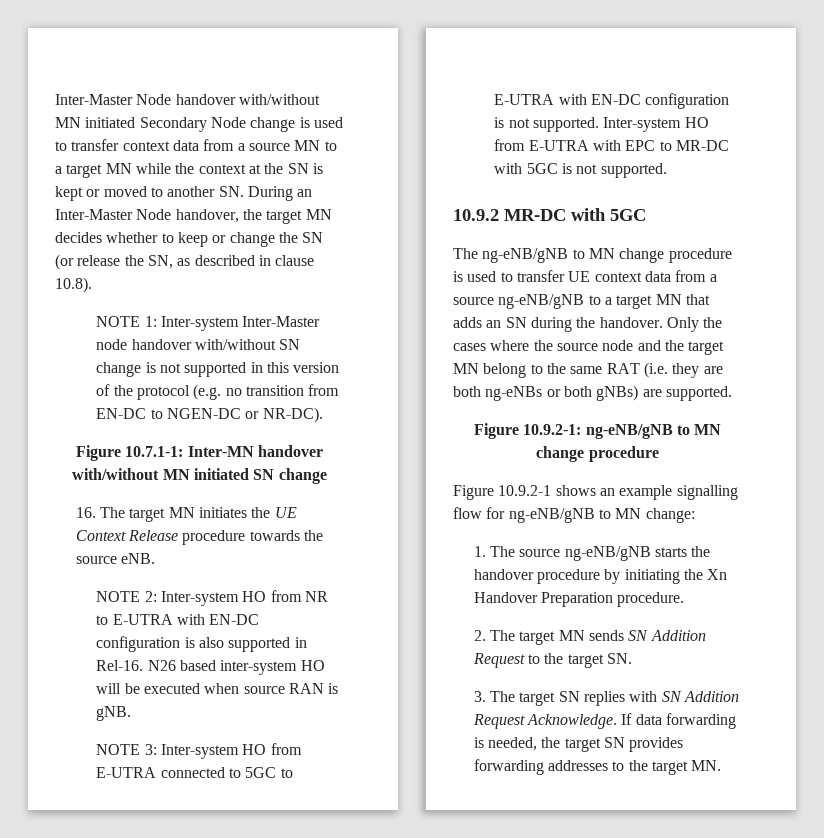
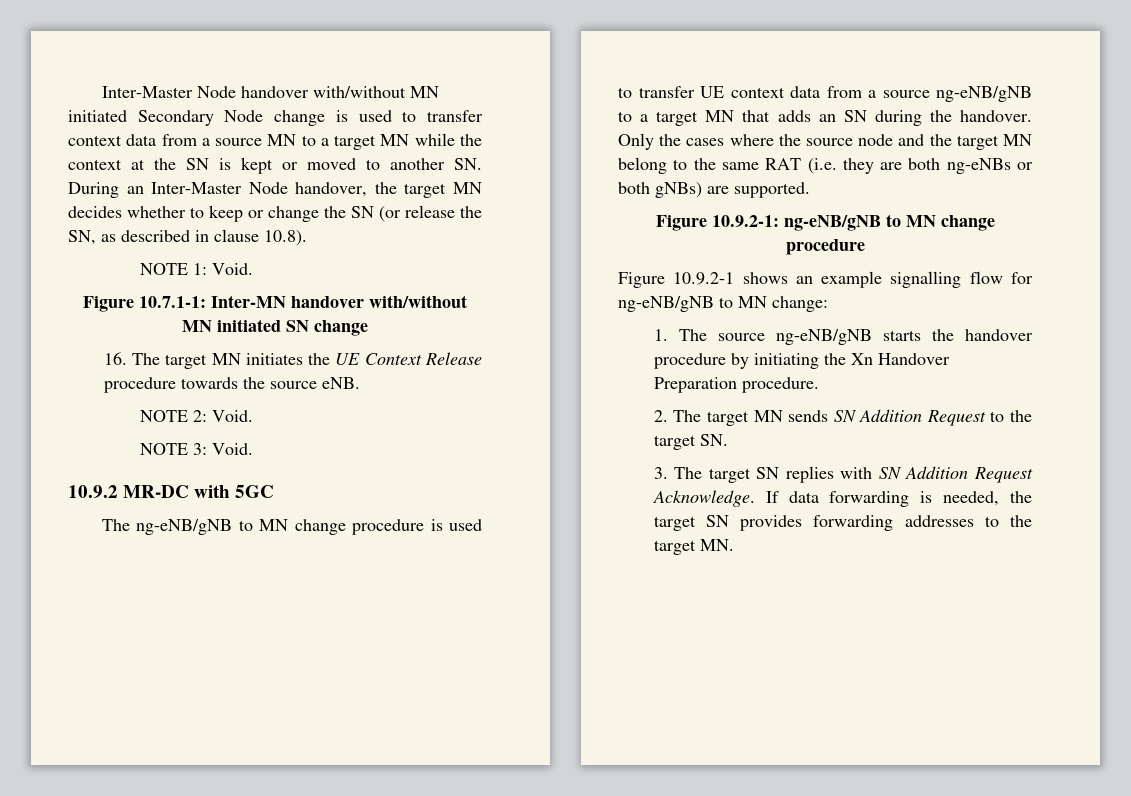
[161,316,321,331] [96,339,301,350] [96,362,340,377] [96,384,340,400] [96,407,323,423] Inter-system Inter-Master node handover with/without SN change is not supported in this version of the protocol (e.g. no transition from EN-DC to NGEN-DC or NR-DC). -> [211,263,253,275] Void.
[161,590,329,606] [96,614,260,625] [96,636,307,652] [96,660,325,675] [96,683,339,694] [96,706,132,721] [96,743,302,759] [96,767,293,778] [494,93,730,109] [494,117,709,132] [494,139,730,151] [494,163,667,178] Inter-system HO from NR to E-UTRA with EN-DC configuration is also supported in Rel-16. N26 based inter-system HO will be executed when source RAN is gNB. // NOTE 3: Inter-system HO from E-UTRA connected to 5GC to E-UTRA with EN-DC configuration is not supported. Inter-system HO from E-UTRA with EPC to MR-DC with 5GC is not supported. -> [211,410,253,422] [139,443,253,455] Void. // NOTE 3: Void.

